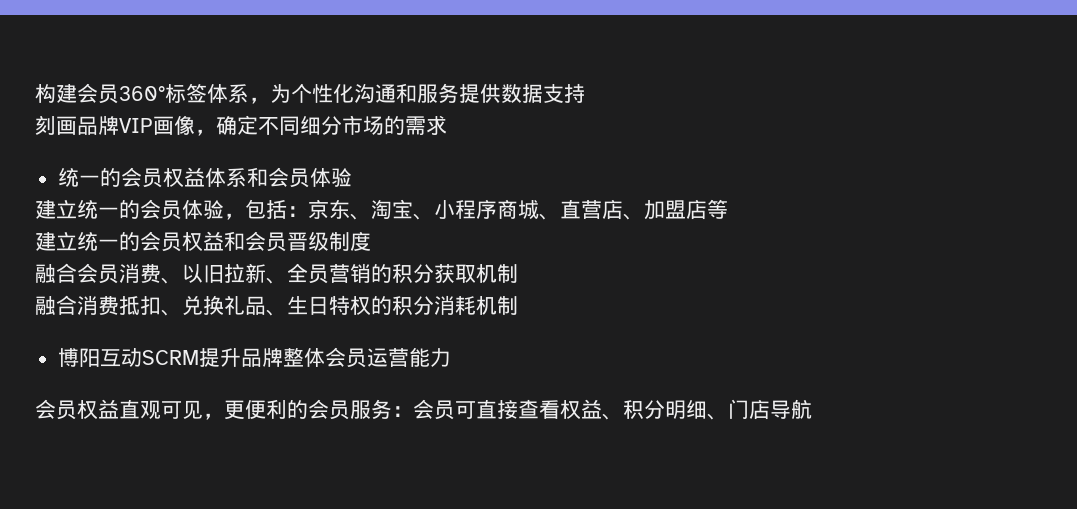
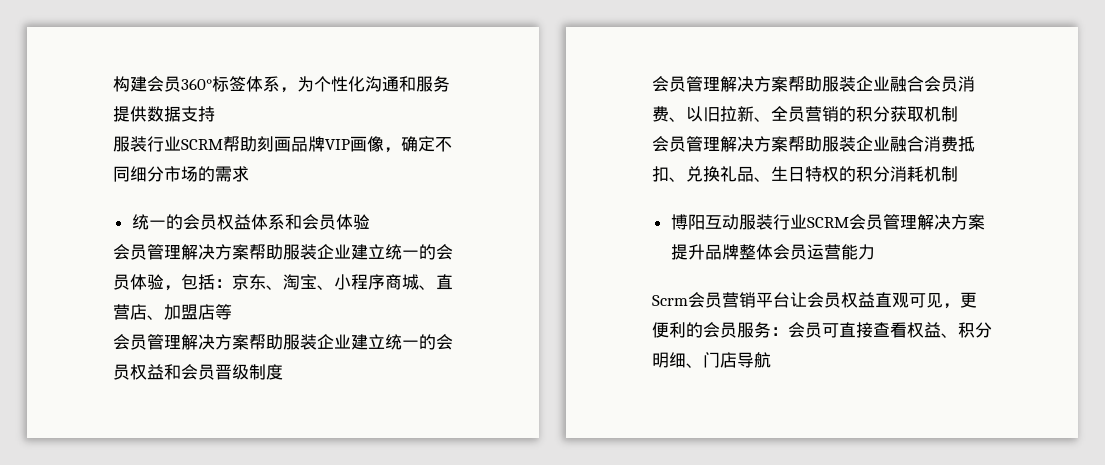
(585, 93) none -> [113,136,257,152] 服装行业SCRM帮助
(352, 177) none -> [113,244,351,260] 会员管理解决方案帮助服装企业
(728, 209) none -> [113,334,351,350] 会员管理解决方案帮助服装企业
(371, 241) none -> [652,76,890,92] 会员管理解决方案帮助服装企业
(518, 273) none -> [652,136,890,152] 会员管理解决方案帮助服装企业
[141,350,199,365] SCRM -> [738,214,985,230] 服装行业SCRM会员管理解决方案
(451, 357) none -> [652,292,807,308] Scrm会员营销平台让

